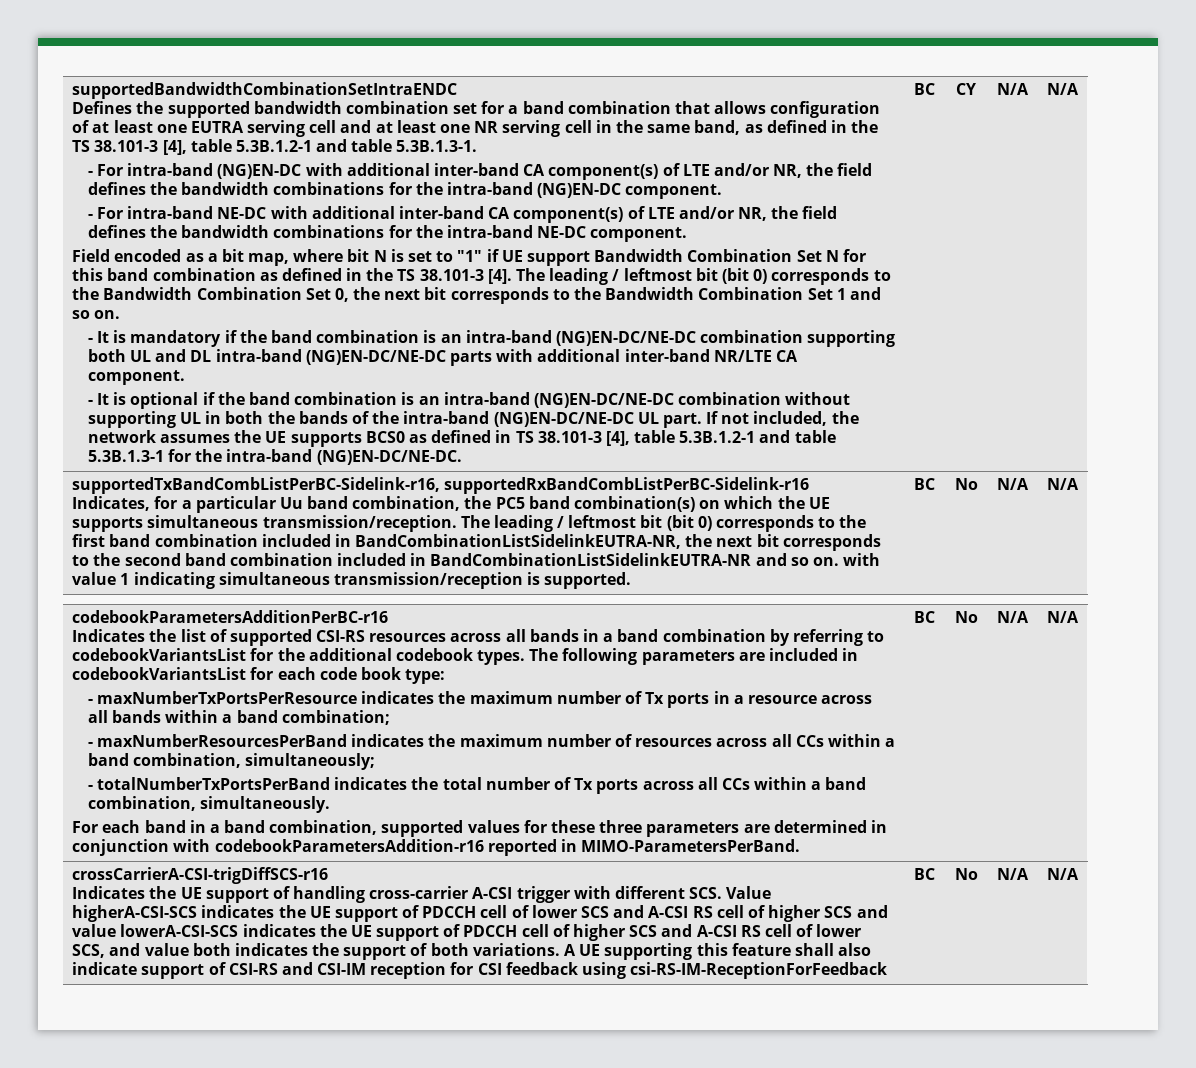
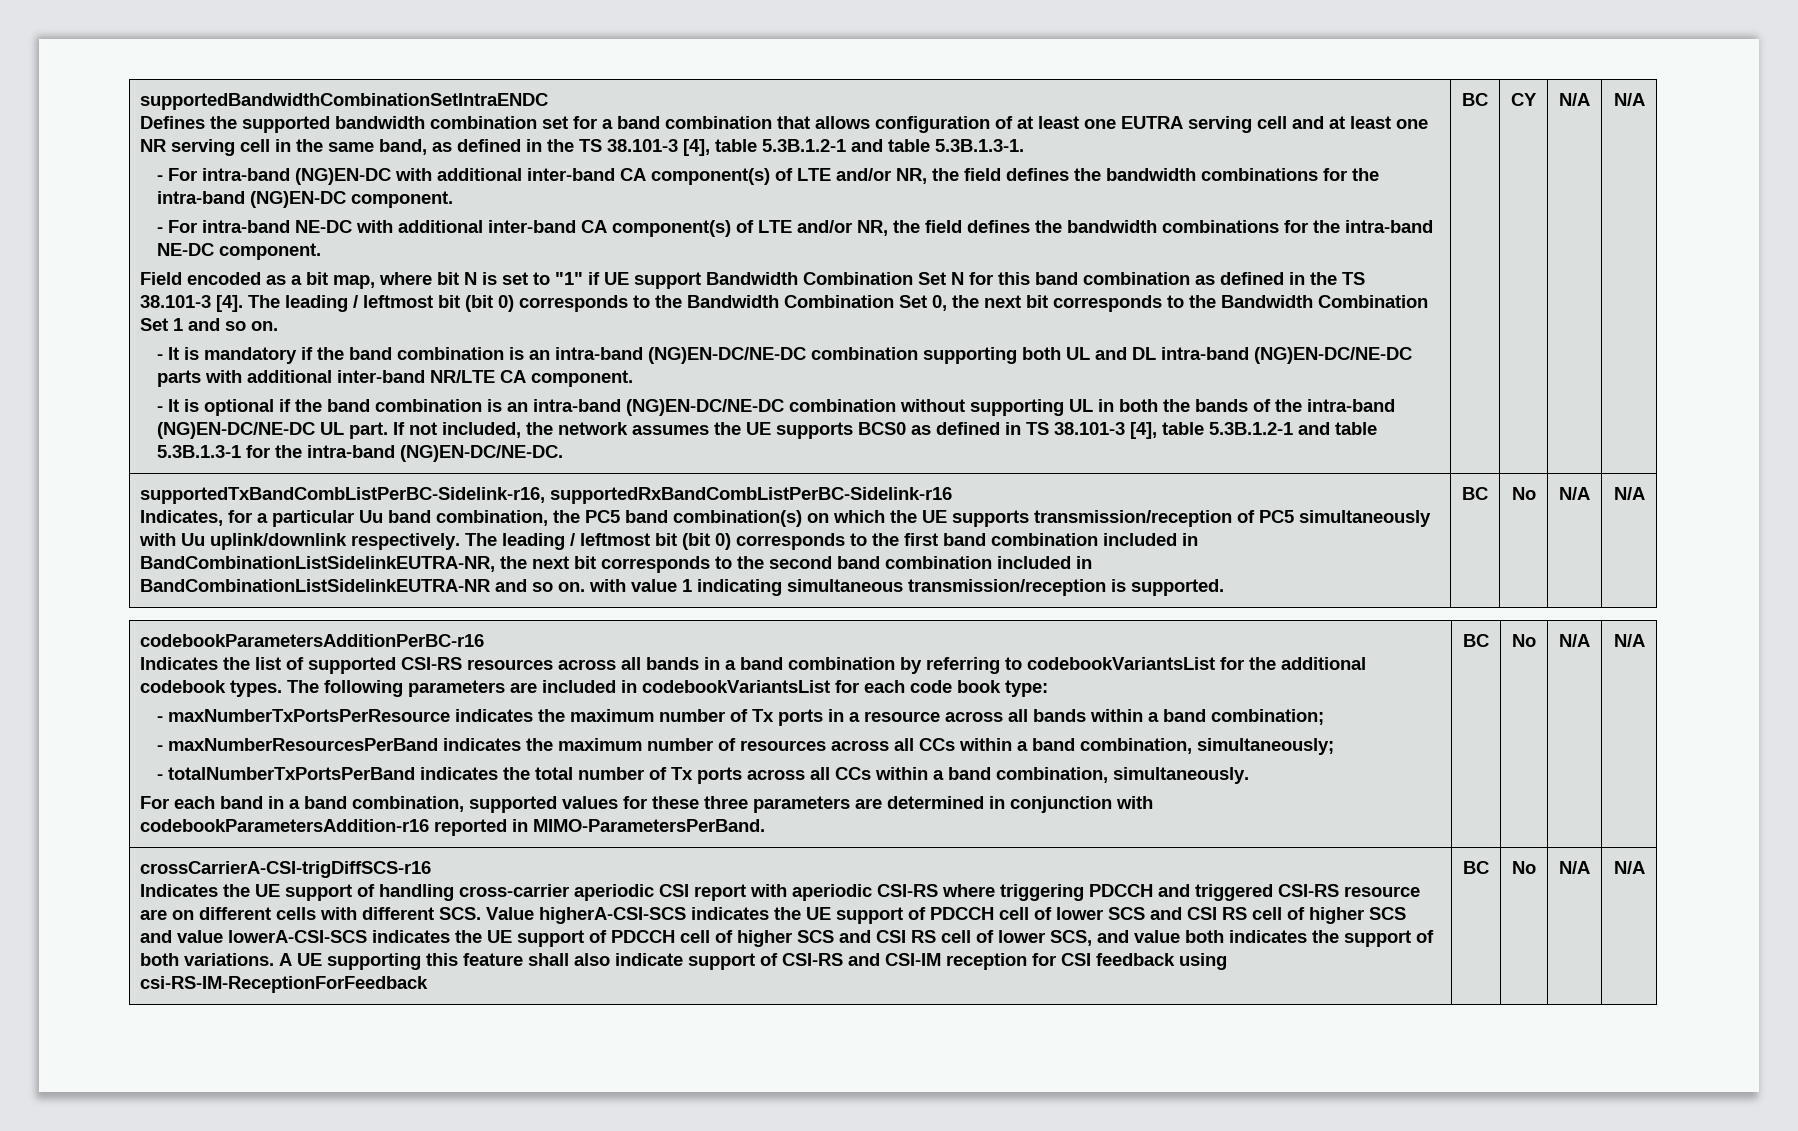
[147,515,457,532] simultaneous transmission/reception. -> [1034,510,1432,527] [139,533,461,550] transmission/reception of PC5 simultaneously with Uu uplink/downlink respectively.
[472,886,570,903] A-CSI trigger -> [574,884,1421,901] [140,907,317,920] aperiodic CSI report with aperiodic CSI-RS where triggering PDCCH and triggered CSI-RS resource are on different cells
[648,906,689,918] A-CSI -> [1187,907,1218,920] CSI
[696,925,737,937] A-CSI -> [876,930,907,943] CSI

